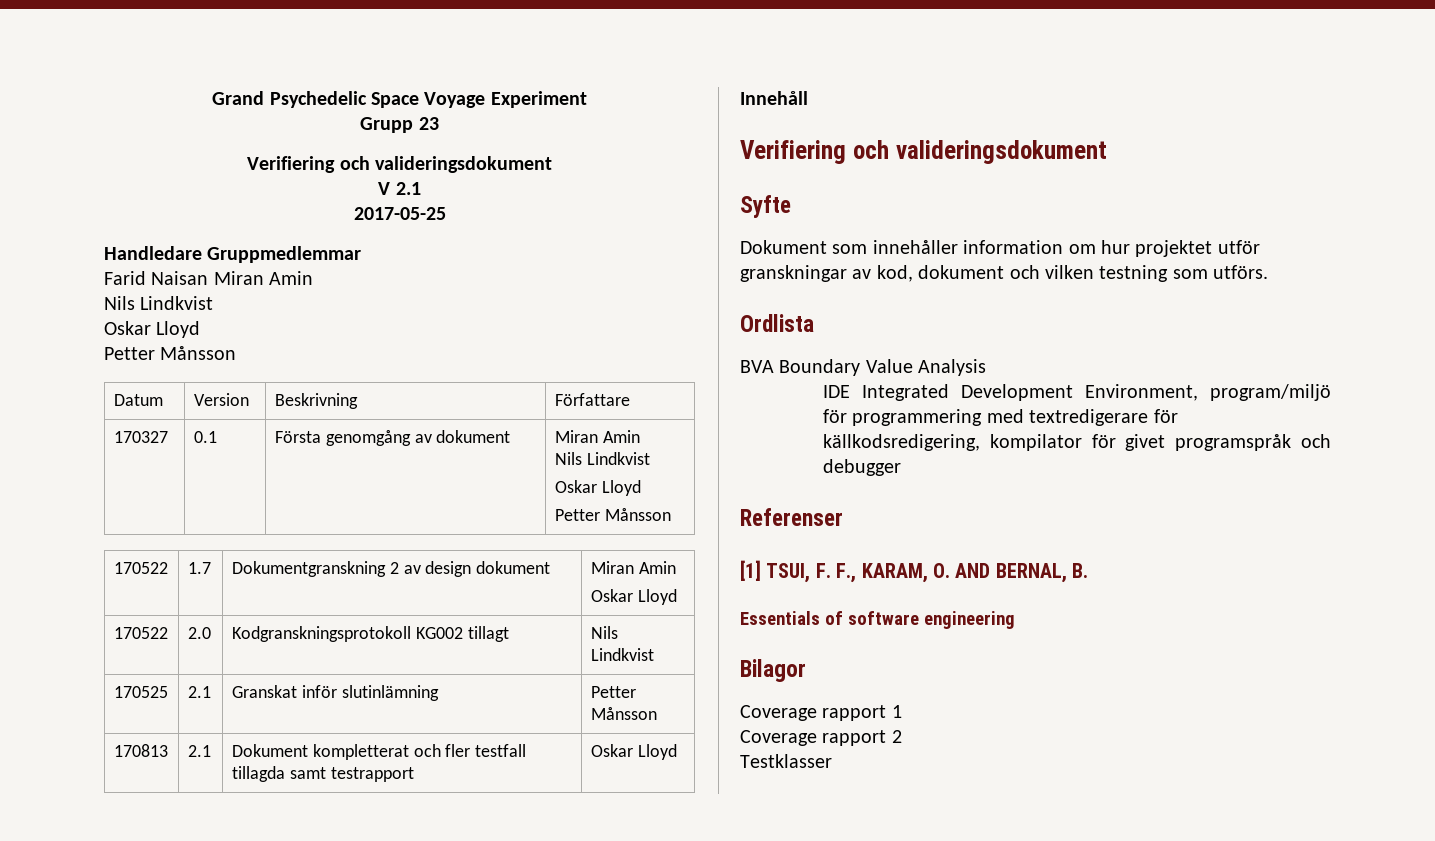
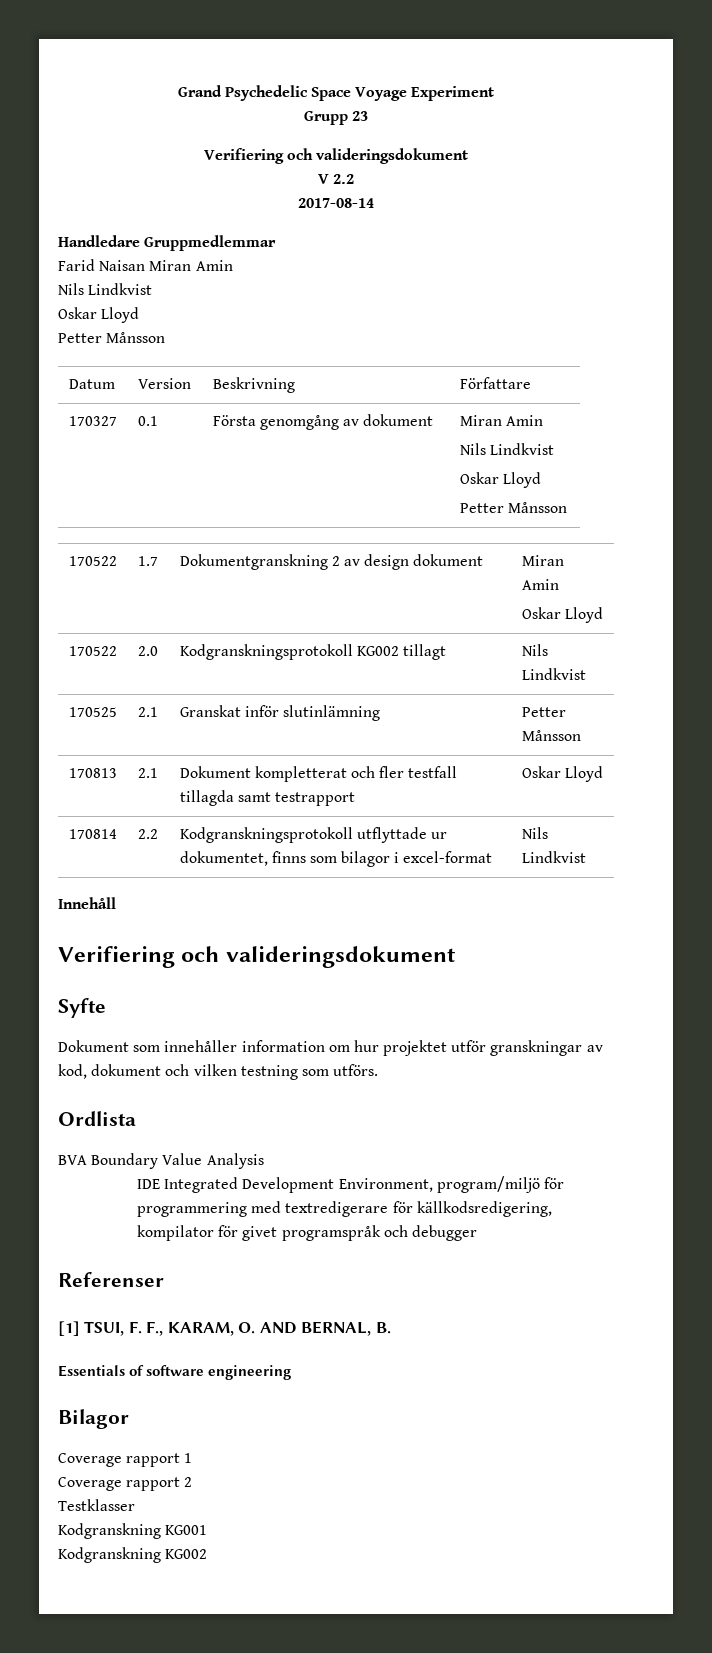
[395,182,421,195] [353,207,446,220] 2.1 // 2017-05-25 -> [333,174,355,184] [298,198,374,208] 2.2 // 2017-08-14
(677, 752) none -> [68,829,117,839] [137,829,158,839] [179,827,447,843] [179,851,493,867] [521,827,548,839] [521,851,586,863] // 170814 | 2.2 | Kodgranskningsprotokoll utflyttade ur dokumentet, finns som bilagor i excel-format | Nils Lindkvist
(832, 761) none -> [58,1523,208,1539] [58,1547,208,1563] // Kodgranskning KG001 // Kodgranskning KG002

